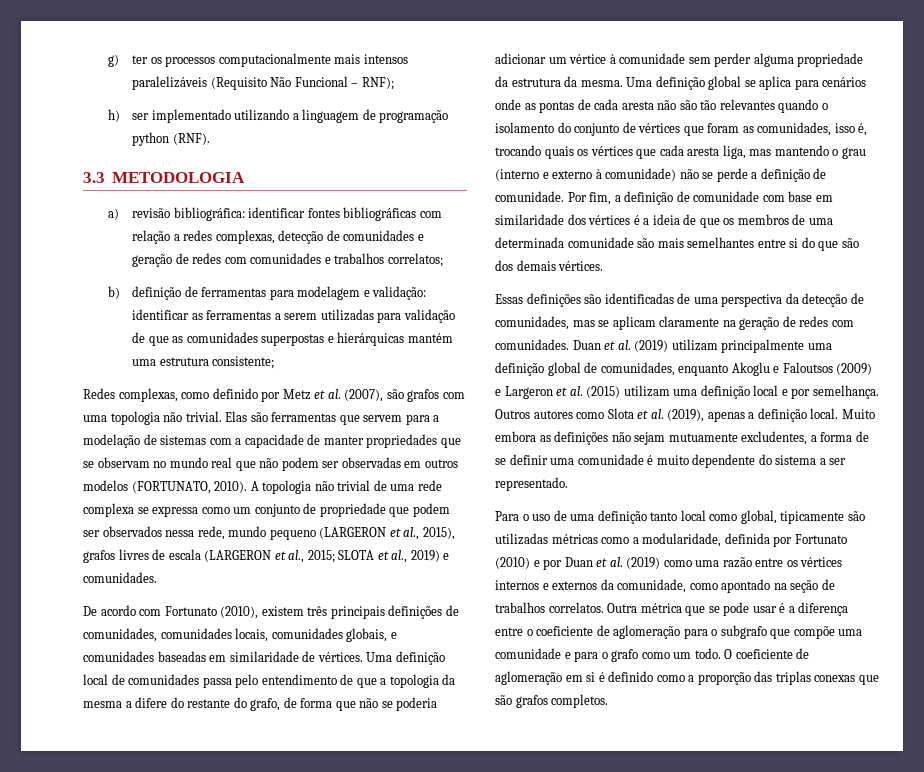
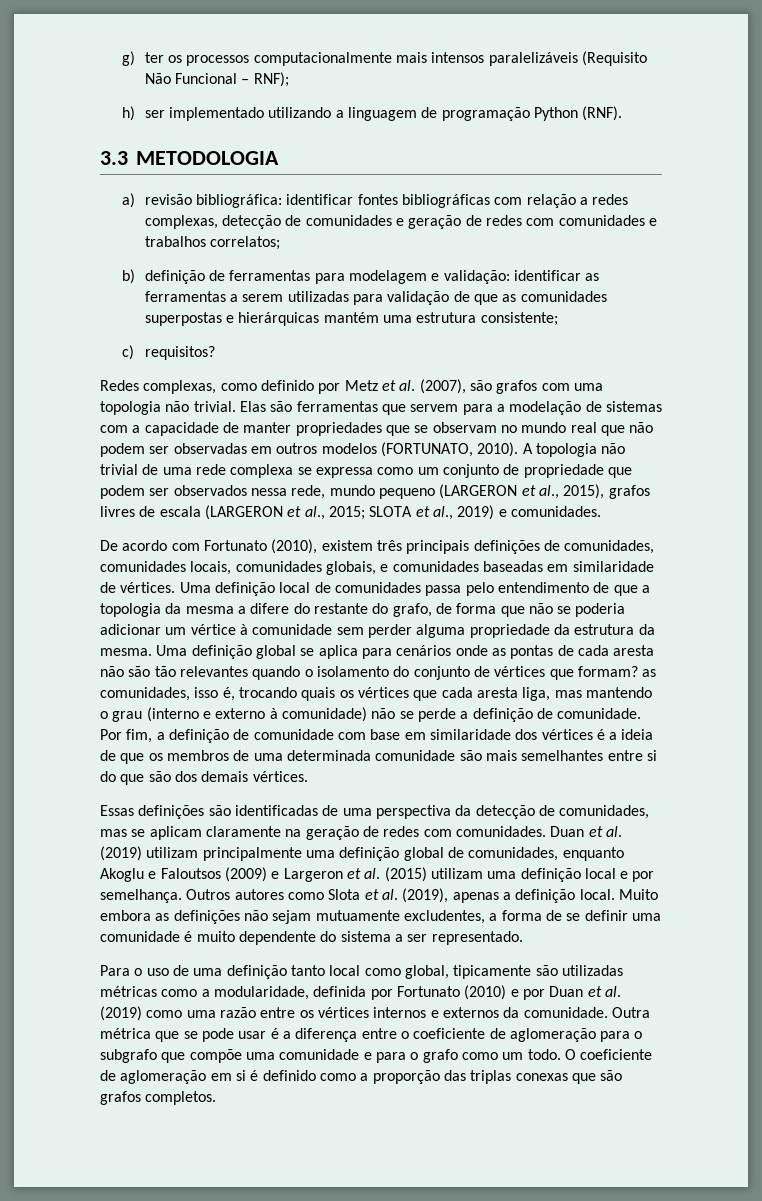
[132,132,170,146] python -> [534,107,579,121] Python
(275, 362) none -> [122,345,215,360] // c) requisitos?
[707,123,740,133] foram -> [577,666,638,677] formam?
[617,579,835,593] [495,602,604,613] comunidade, como apontado na seção de trabalhos correlatos. -> [523,1007,608,1018] comunidade.

